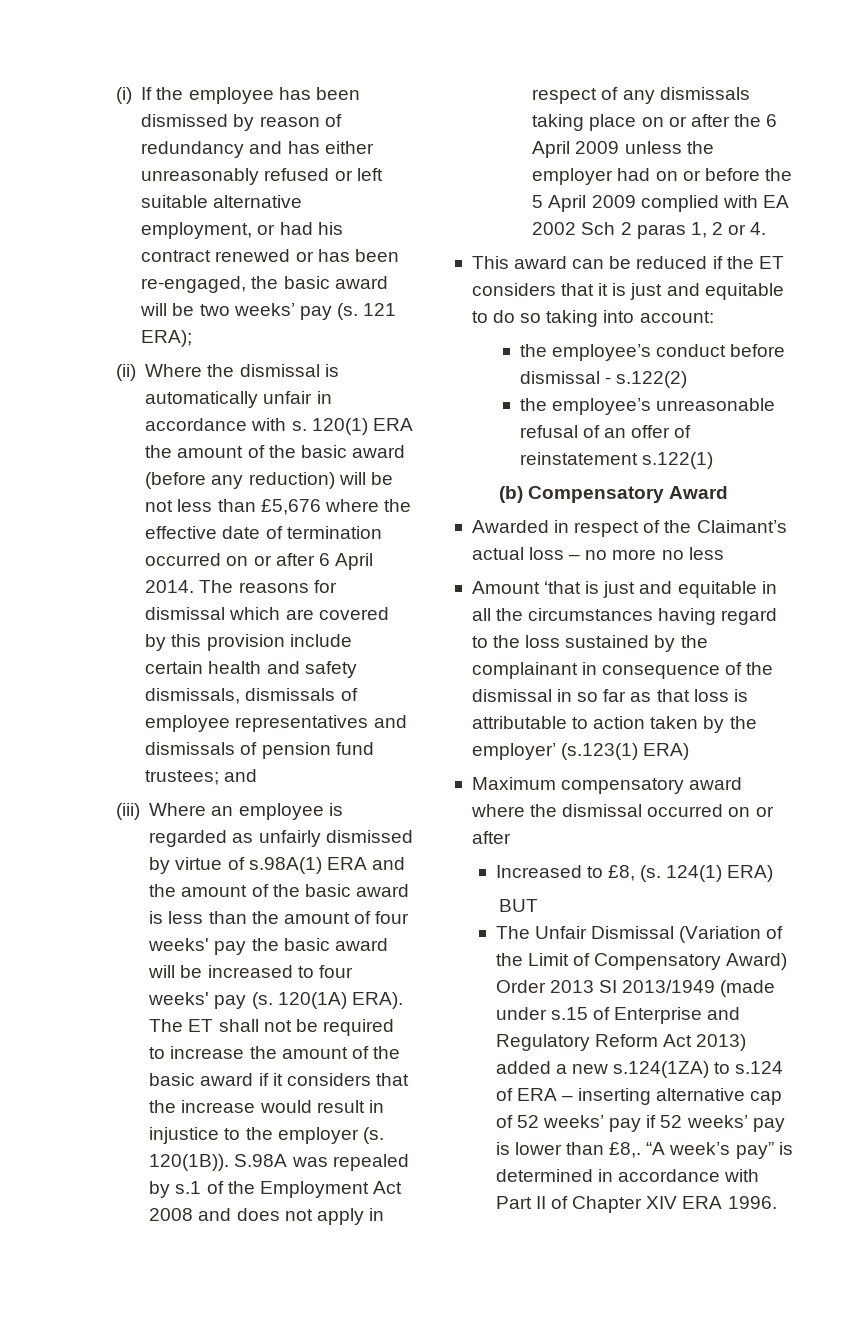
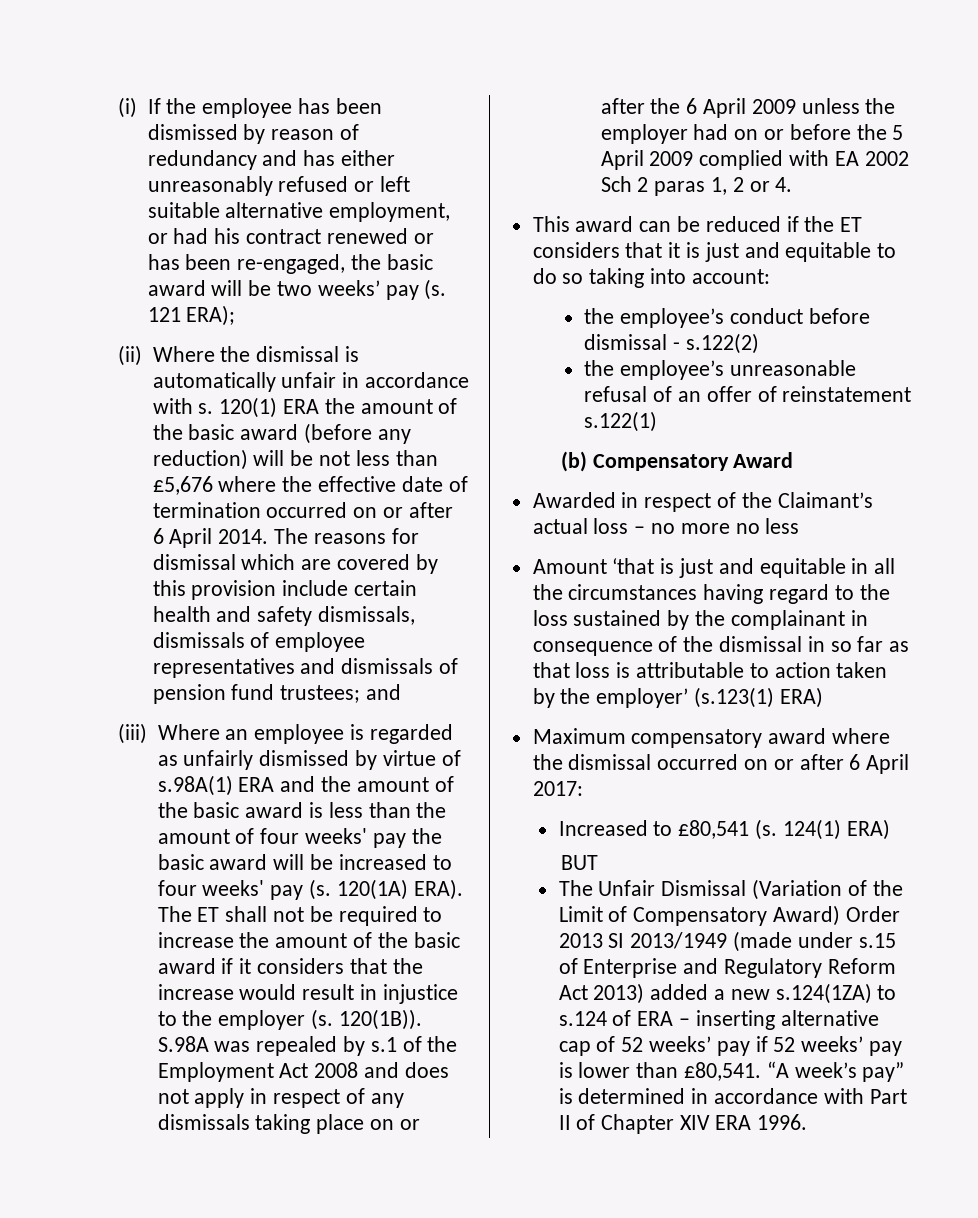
(511, 837) none -> [849,754,910,774] [532,781,583,796] 6 April 2017:
[608,865,636,881] £8, -> [678,820,750,839] £80,541
[609,1142,642,1158] £8,. -> [683,1062,761,1081] £80,541.

